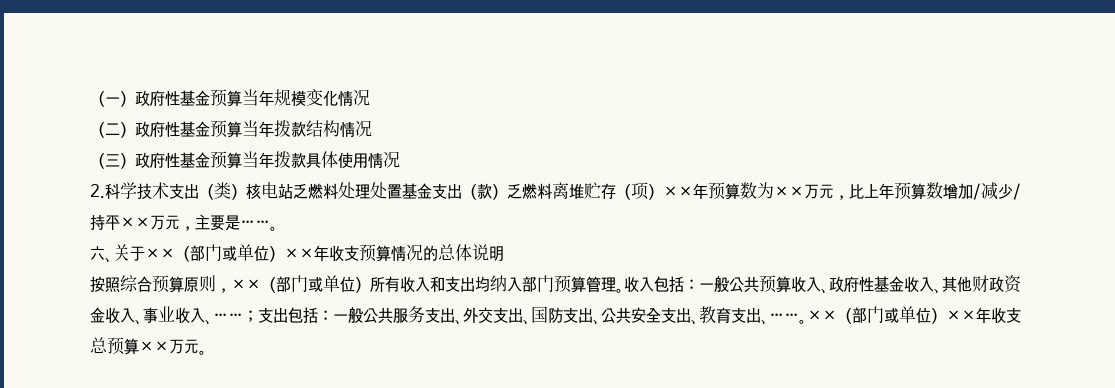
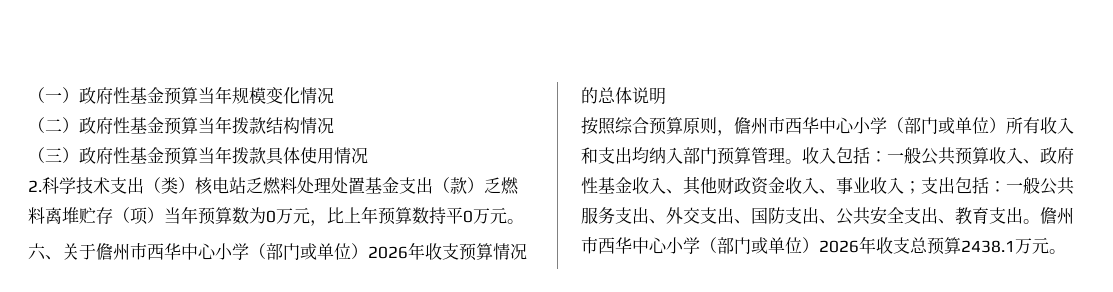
[663,186,693,197] ×× -> [164,207,181,224] 当
[774,186,804,197] ×× -> [266,210,276,223] 0
[943,182,1021,200] [90,214,278,231] [90,244,314,263] 增加/减少/持平××万元，主要是……。 // 六、关于××（部门或单位）×× -> [429,207,524,224] [28,243,408,260] 持平0万元。 // 六、关于儋州市西华中心小学（部门或单位）2026
[231,279,261,290] ×× -> [734,117,887,134] 儋州市西华中心小学
[205,313,243,325] 、…… -> (904, 185) none
[761,306,976,325] 、……。××（部门或单位）×× -> [1023,207,1074,224] [581,237,859,254] 。儋州市西华中心小学（部门或单位）2026
[139,341,169,352] ×× -> [961,240,1015,253] 2438.1

